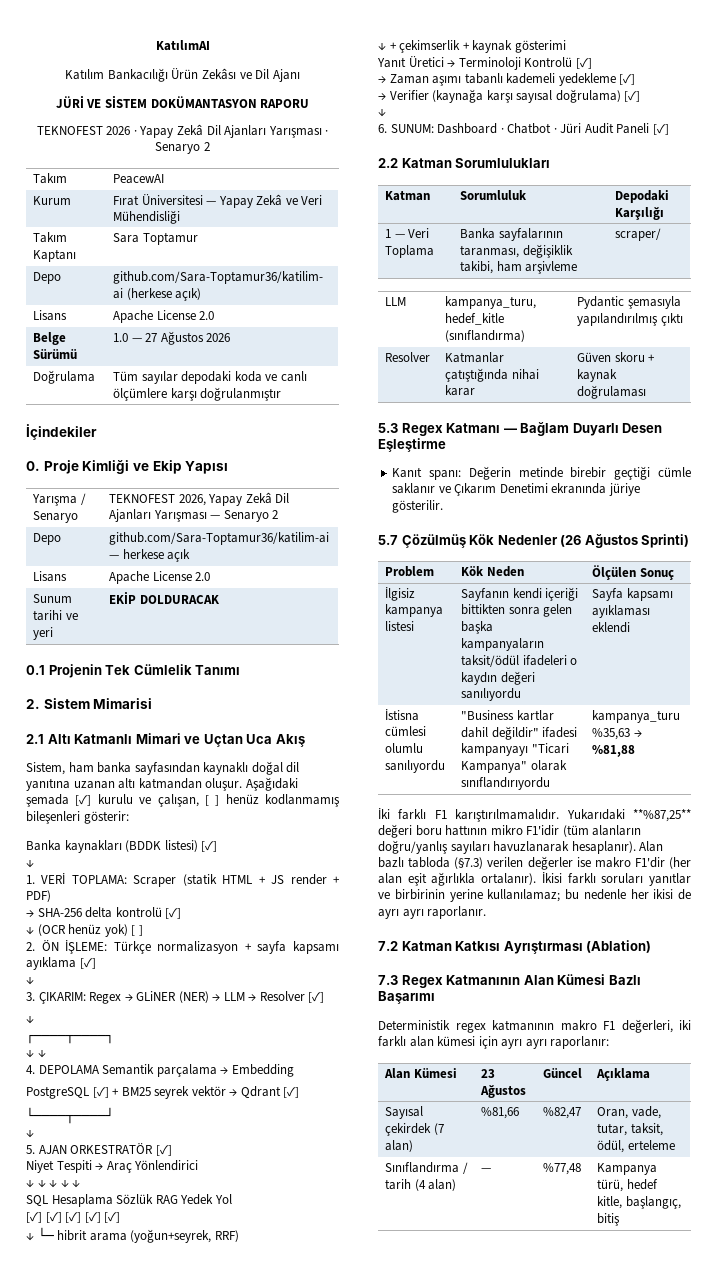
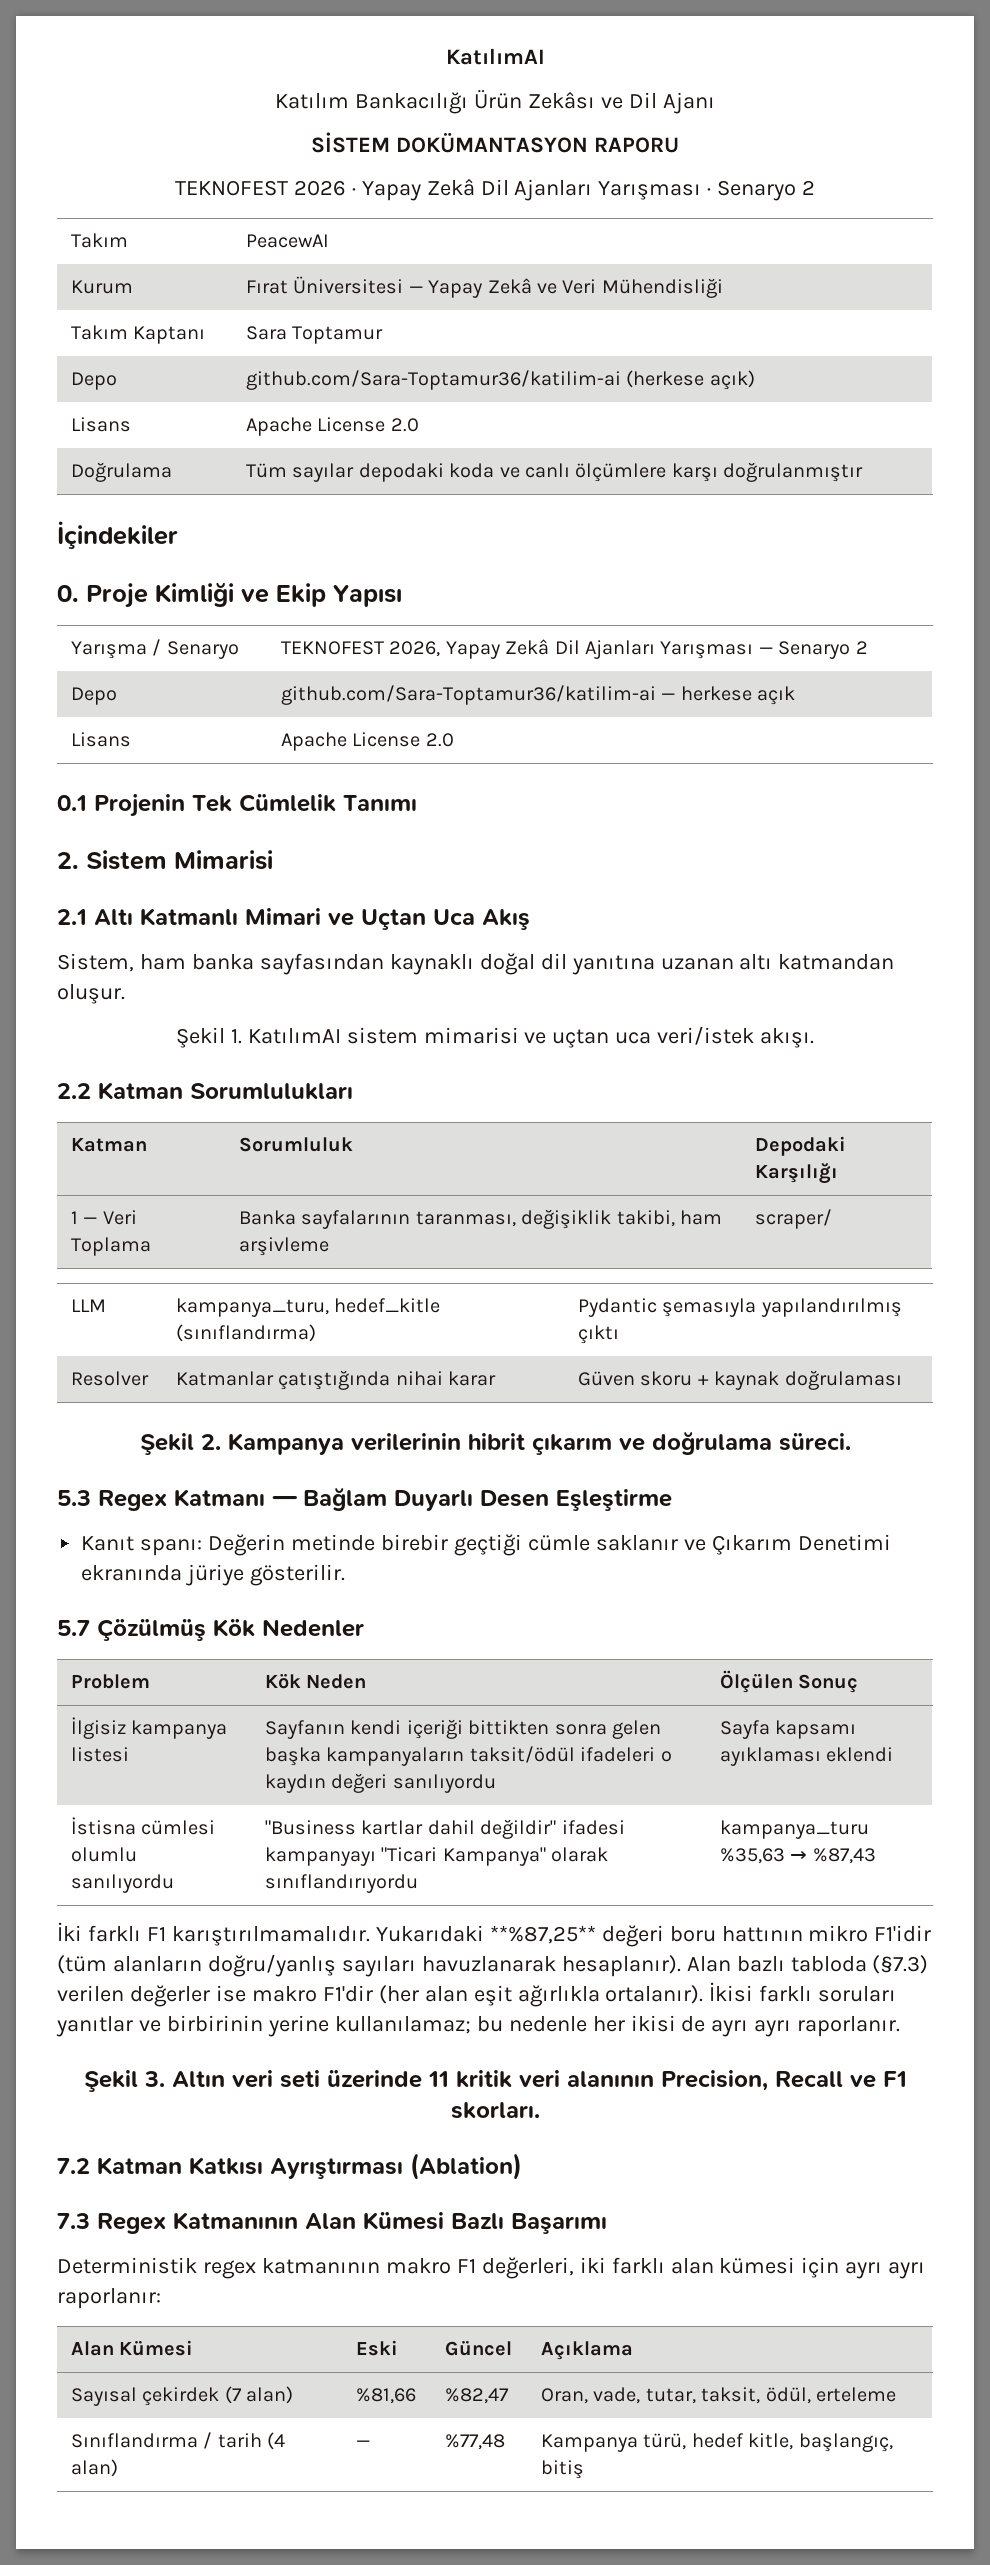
[55,96,102,108] JÜRİ VE -> (715, 103) none
[33,332,67,345] [33,349,78,359] [113,331,231,345] // Belge Sürümü | 1.0 — 27 Ağustos 2026 -> (419, 425) none
[33,594,73,603] [33,610,78,621] [33,627,54,640] [109,592,220,604] // Sunum tarihi ve yeri | EKİP DOLDURACAK -> (454, 740) none
[245,777,298,791] [26,794,340,807] [26,811,129,824] [26,840,218,853] [26,860,34,868] [26,873,341,887] [26,890,51,902] [26,907,182,919] [26,924,143,937] [26,940,339,954] [26,957,96,970] [26,977,34,985] [26,991,325,1004] [26,1016,34,1024] [26,1034,114,1044] [26,1050,46,1058] [26,1064,294,1077] [26,1086,300,1099] [26,1107,114,1124] [26,1130,34,1138] [26,1143,172,1156] [26,1160,199,1173] [26,1180,81,1188] [26,1194,232,1207] [26,1212,121,1223] [26,1227,239,1243] [378,40,566,53] [377,56,592,70] [378,73,636,86] [378,89,641,103] [378,109,386,117] [378,123,669,135] Aşağıdaki şemada [✓] kurulu ve çalışan, [ ] henüz kodlanmamış bileşenleri gösterir: // Banka kaynakları (BDDK listesi) [✓] // ↓ // 1. VERİ TOPLAMA: Scraper (statik HTML + JS render + PDF) // → SHA-256 delta kontrolü [✓] // ↓ (OCR henüz yok) [ ] // 2. ÖN İŞLEME: Türkçe normalizasyon + sayfa kapsamı ayıklama [✓] // ↓ // 3. ÇIKARIM: Regex → GLiNER (NER) → LLM → Resolver [✓] // ↓ // ┌────┬────┐ // ↓ ↓ // 4. DEPOLAMA Semantik parçalama → Embedding // PostgreSQL [✓] + BM25 seyrek vektör → Qdrant [✓] // └────┬────┘ // ↓ // 5. AJAN ORKESTRATÖR [✓] // Niyet Tespiti → Araç Yönlendirici // ↓ ↓ ↓ ↓ ↓ // SQL Hesaplama Sözlük RAG Yedek Yol // [✓] [✓] [✓] [✓] [✓] // ↓ └─ hibrit arama (yoğun+seyrek, RRF) // ↓ + çekimserlik + kaynak gösterimi // Yanıt Üretici → Terminoloji Kontrolü [✓] // → Zaman aşımı tabanlı kademeli yedekleme [✓] // → Verifier (kaynağa karşı sayısal doğrulama) [✓] // ↓ // 6. SUNUM: Dashboard · Chatbot · Jüri Audit Paneli [✓] -> [175,1026,815,1049] // Şekil 1. KatılımAI sistem mimarisi ve uçtan uca veri/istek akışı.
(647, 392) none -> [139,1432,851,1455] // Şekil 2. Kampanya verilerinin hibrit çıkarım ve doğrulama süreci.
[560,534,690,548] (26 Ağustos Sprinti) -> (364, 1628) none
[592,745,636,757] %81,88 -> [812,1848,876,1864] %87,43
(487, 912) none -> [83,2070,907,2092] [450,2102,540,2119] // Şekil 3. Altın veri seti üzerinde 11 kritik veri alanının Precision, Recall ve F1 skorları.
[481,1069,496,1078] [480,1084,527,1098] 23 Ağustos -> [355,2340,398,2356] Eski

